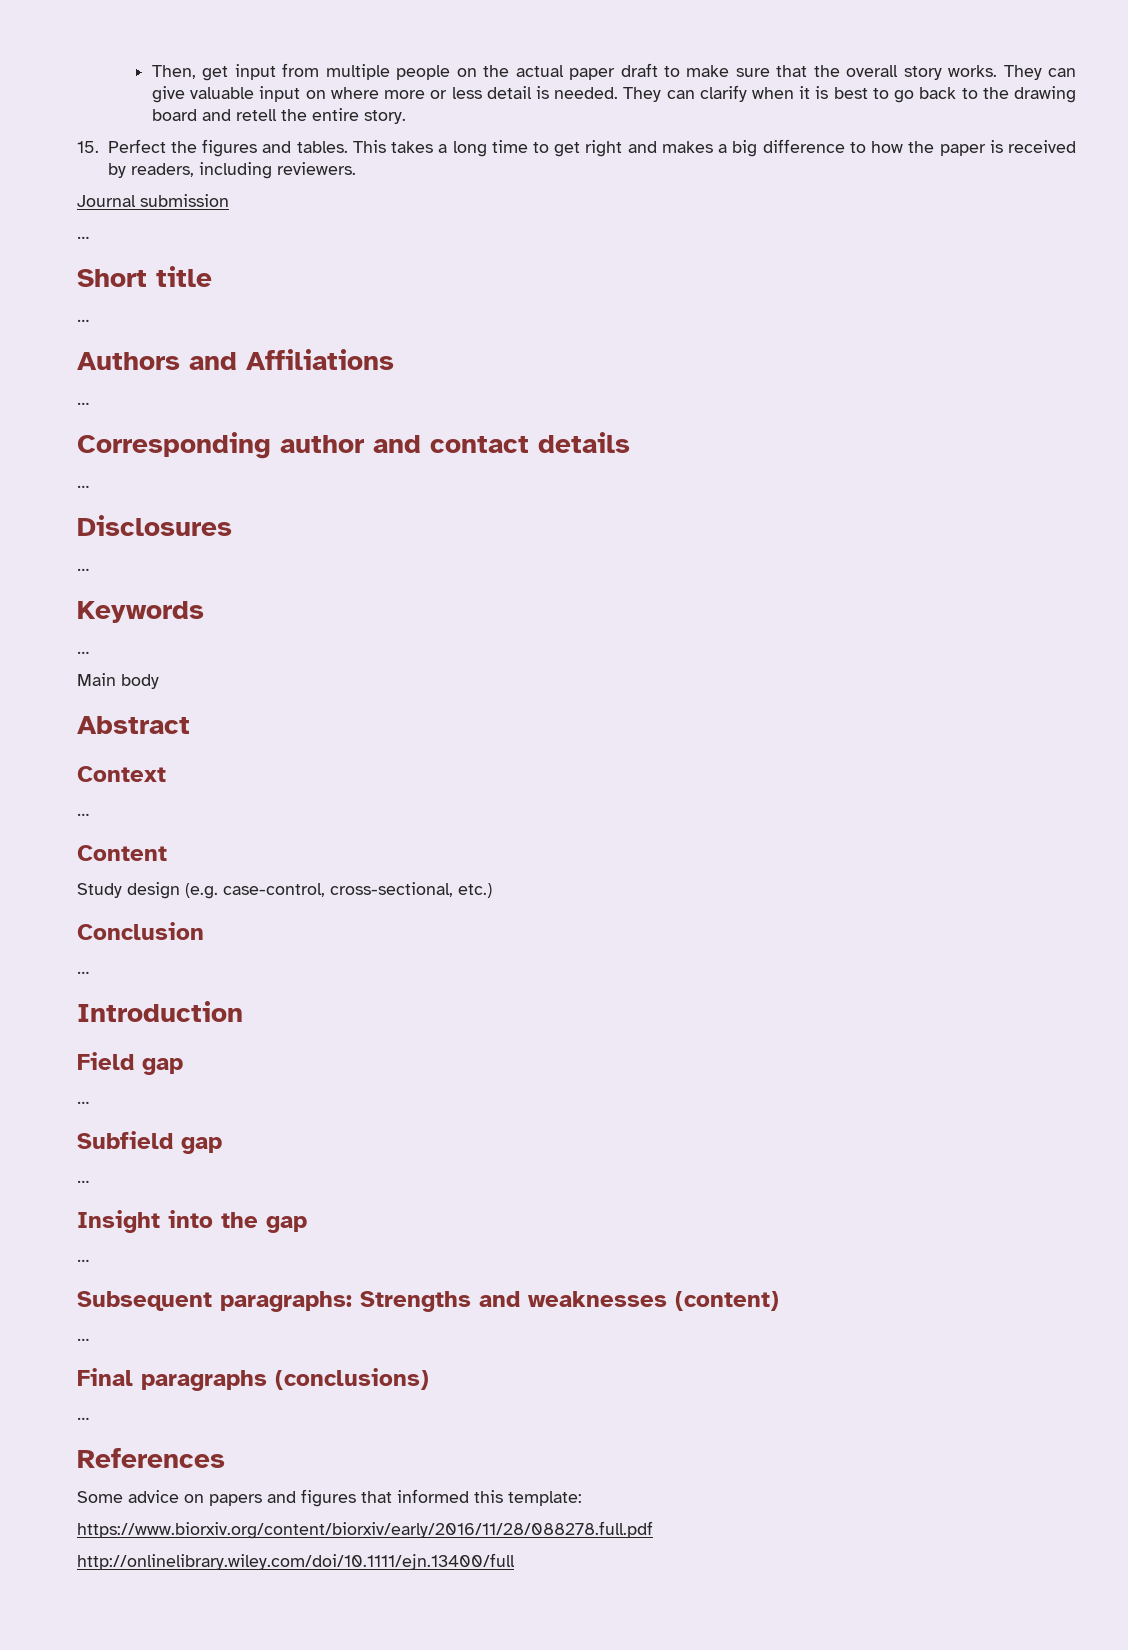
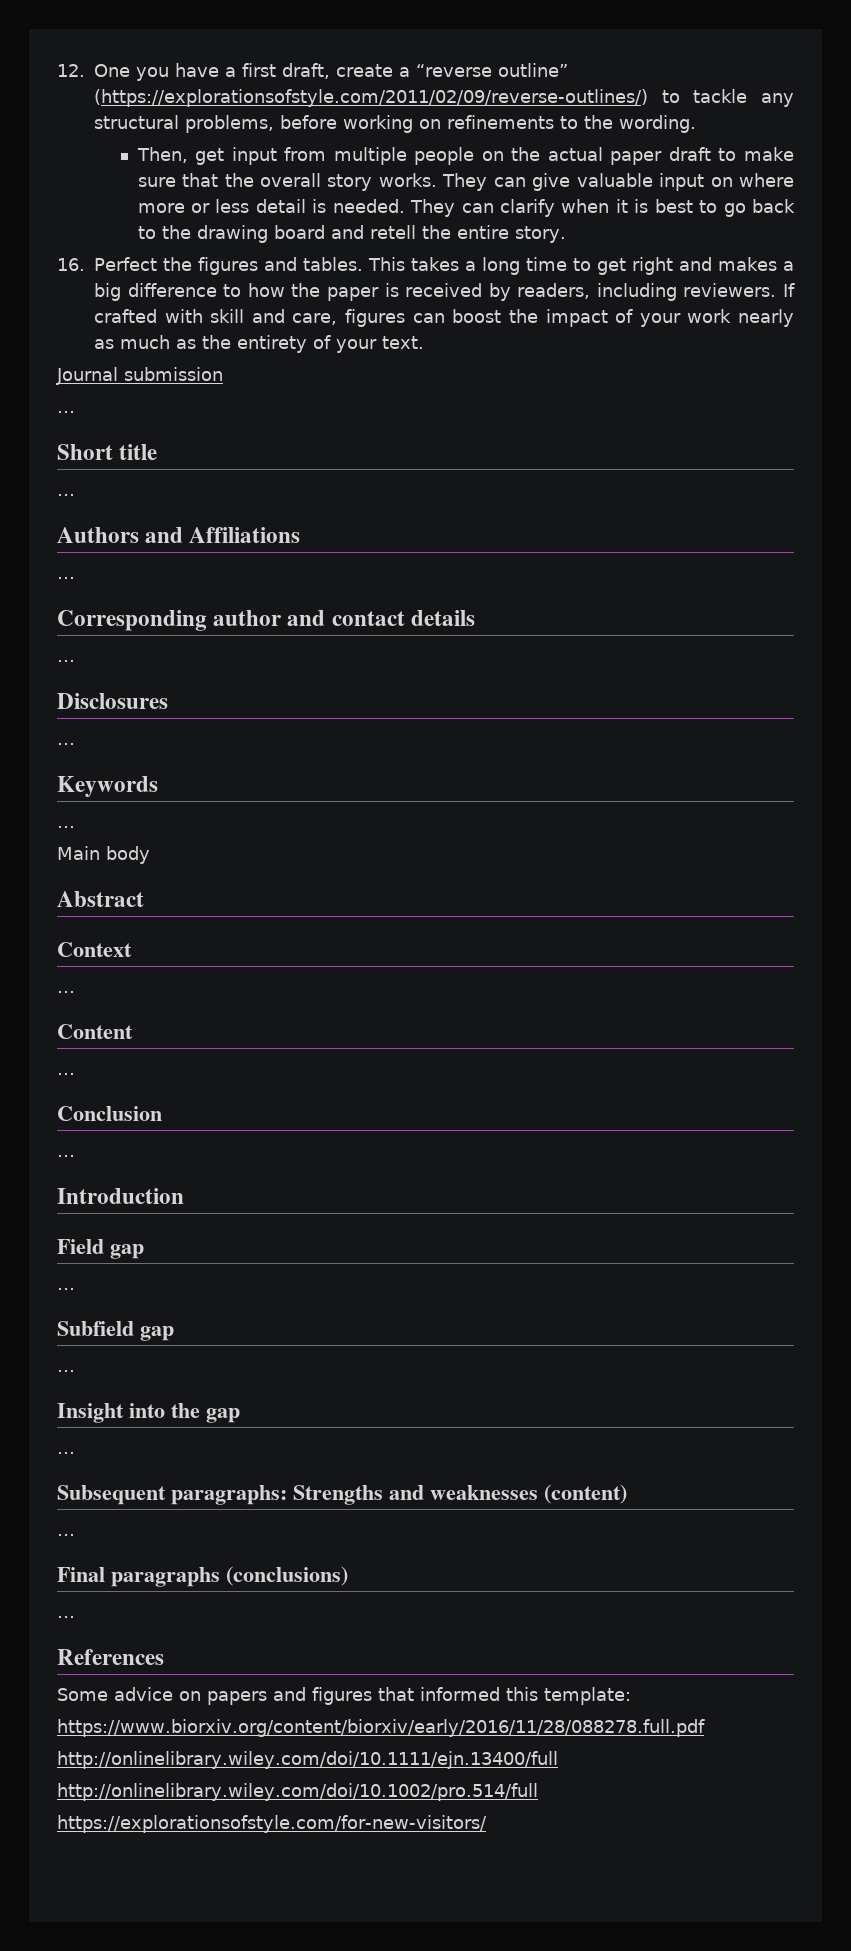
(151, 72) none -> [57,63,568,81] [94,89,794,107] [94,115,696,133] 12. One you have a first draft, create a “reverse outline” (https://explorationsofstyle.com/2011/02/09/reverse-outlines/) to tackle any structural problems, before working on refinements to the wording. //
[77,141,99,153] 15. -> [57,258,85,271] 16.
(356, 168) none -> [783,283,796,297] [94,309,795,327] [94,335,424,353] If crafted with skill and care, figures can boost the impact of your work nearly as much as the entirety of your text.
[77,882,492,899] Study design (e.g. case-control, cross-sectional, etc.) -> [57,1073,75,1075] …
(515, 1561) none -> [57,1783,538,1801] [57,1815,487,1833] // http://onlinelibrary.wiley.com/doi/10.1002/pro.514/full // https://explorationsofstyle.com/for-new-visitors/

